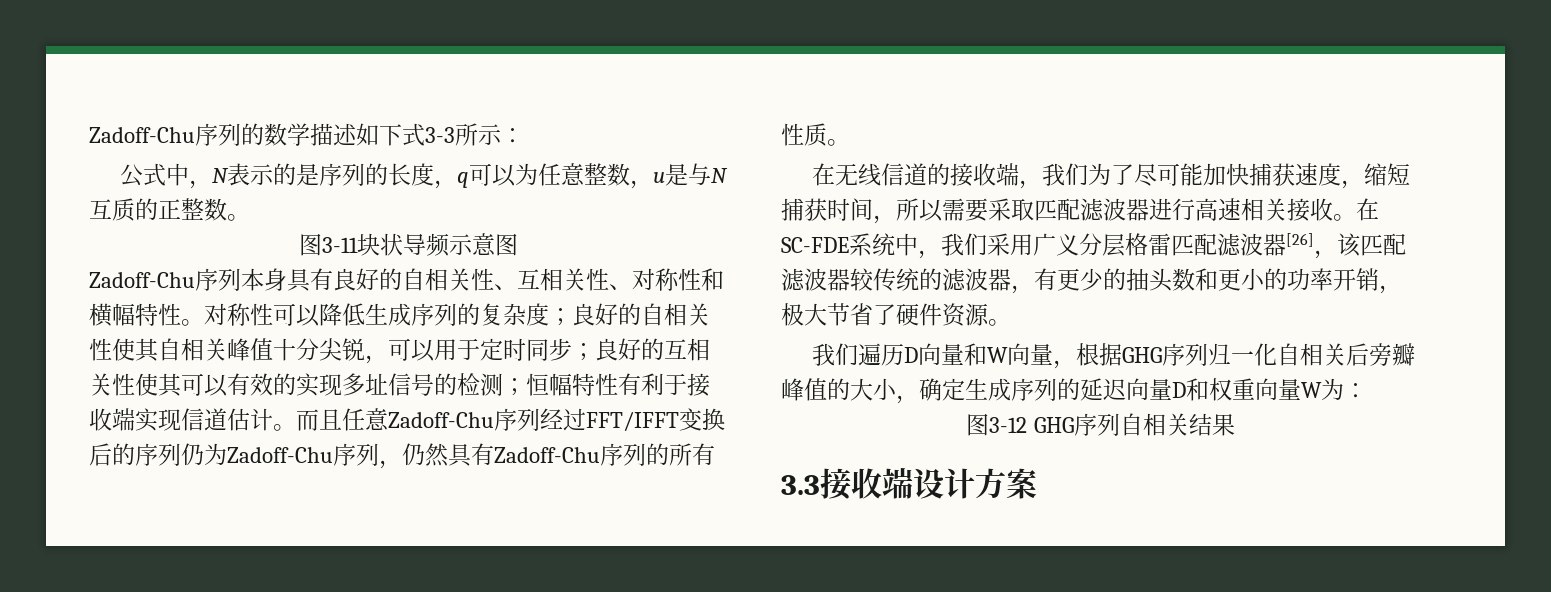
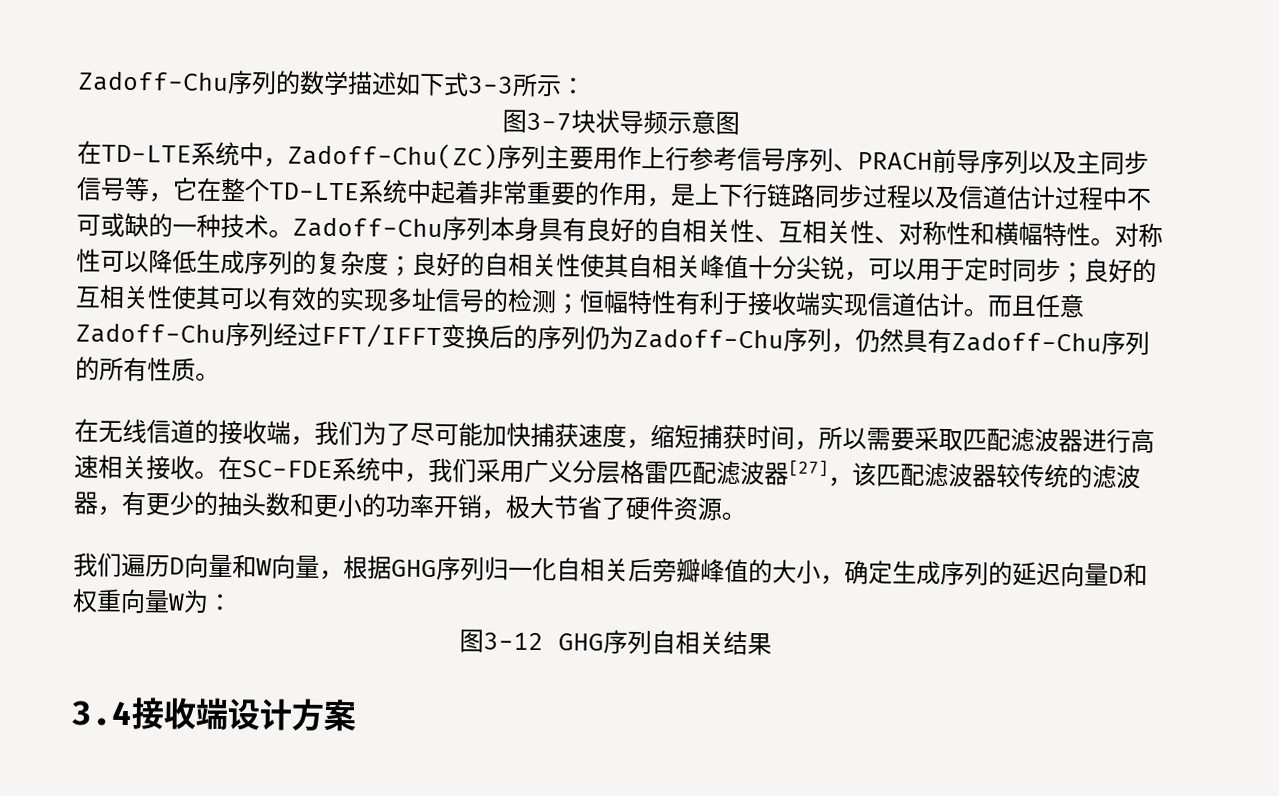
[119,163,728,189] [89,198,250,221] [299,233,358,256] // 公式中，N表示的是序列的长度，q可以为任意整数，u是与N互质的正整数。 // 图3-11 -> [501,109,572,133] // 图3-7
(518, 244) none -> [77,140,1149,175] [76,176,1152,211] [76,212,293,239] 在TD-LTE系统中，Zadoff-Chu(ZC)序列主要用作上行参考信号序列、PRACH前导序列以及主同步信号等，它在整个TD-LTE系统中起着非常重要的作用，是上下行链路同步过程以及信道估计过程中不可或缺的一种技术。
[1286,233,1314,247] [26] -> [788,460,829,477] [27]
[781,475,820,495] 3.3 -> [71,700,133,727] 3.4

